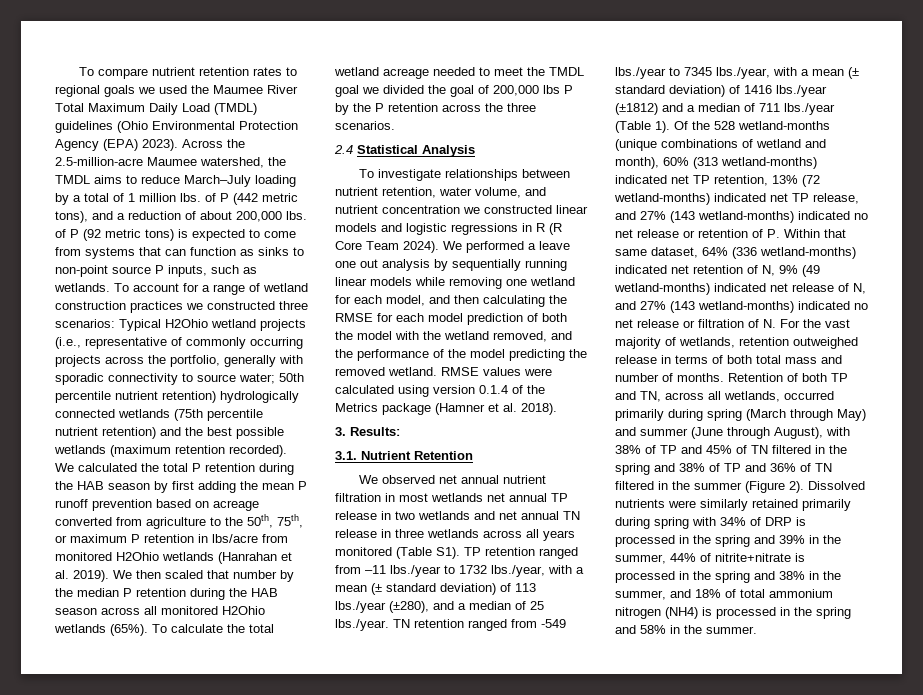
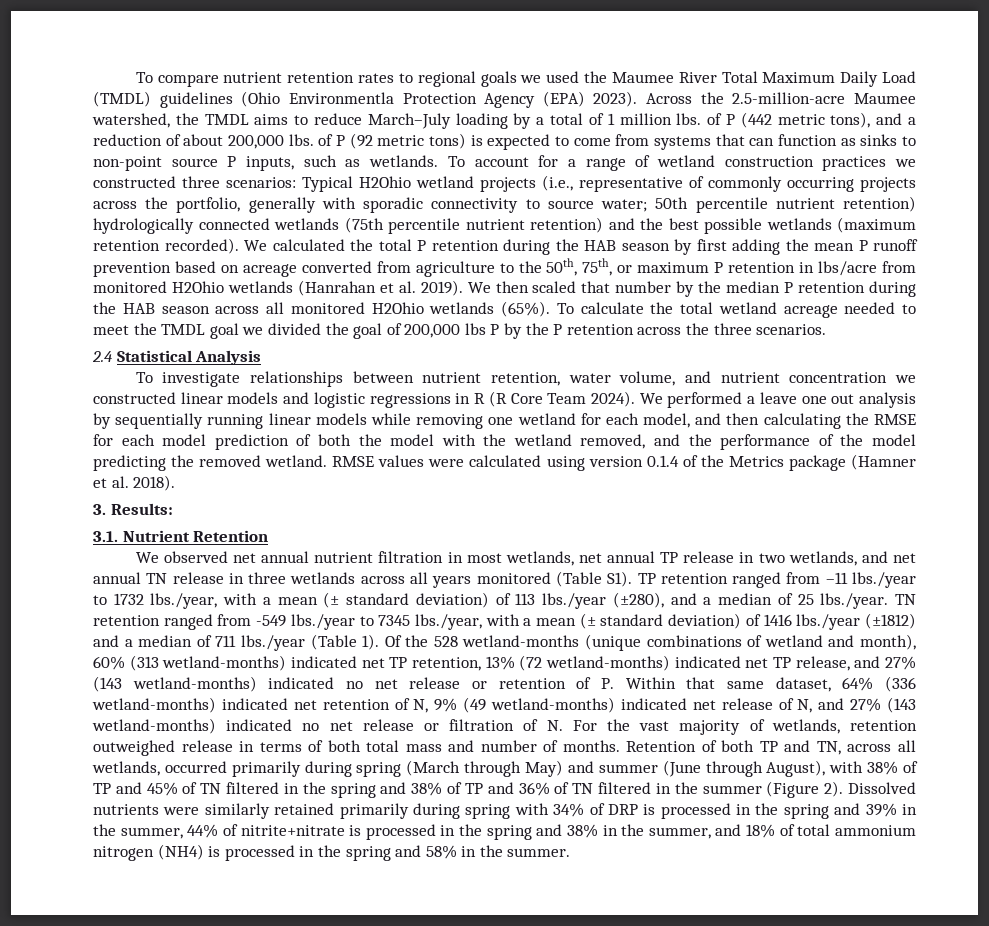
[152,121,235,130] Environmental -> [288,92,394,104] Environmentla
[431,493,483,502] wetlands -> [505,551,574,566] wetlands,
[418,511,470,520] wetlands -> [788,551,857,566] wetlands,

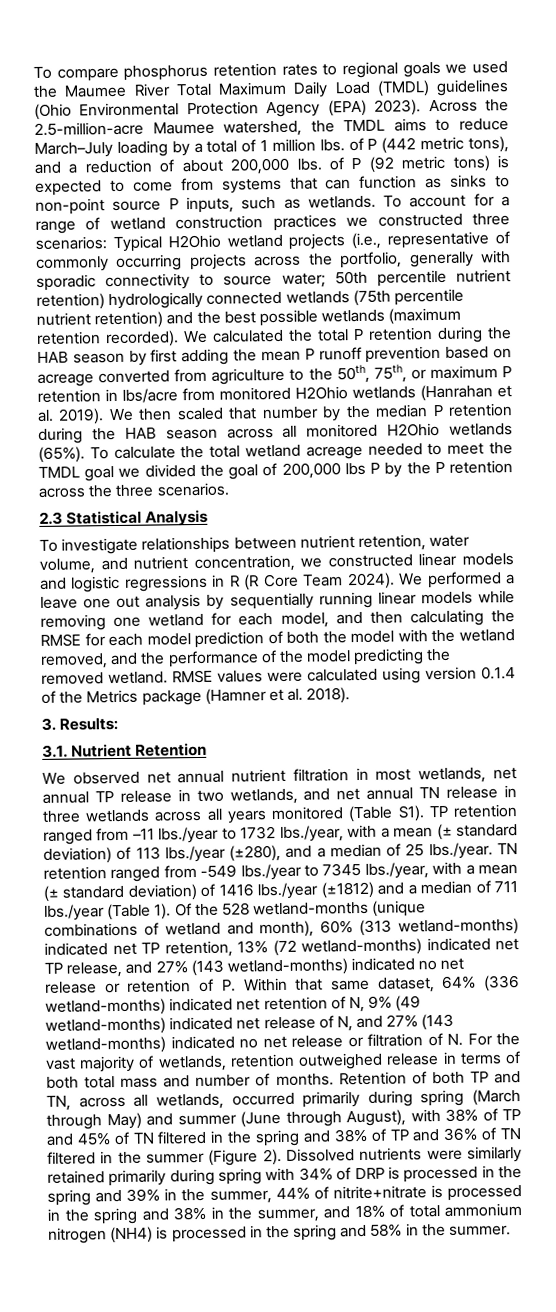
[223,72,283,83] nutrient -> [123,64,209,81] phosphorus
[288,92,394,104] Environmentla -> [79,102,180,117] Environmental
[92,351,113,362] 2.4 -> [39,511,63,525] 2.3
[789,372,888,383] concentration -> [193,554,295,573] concentration,

